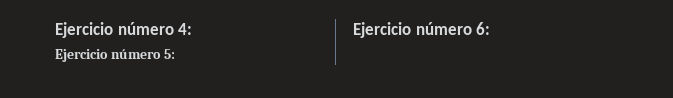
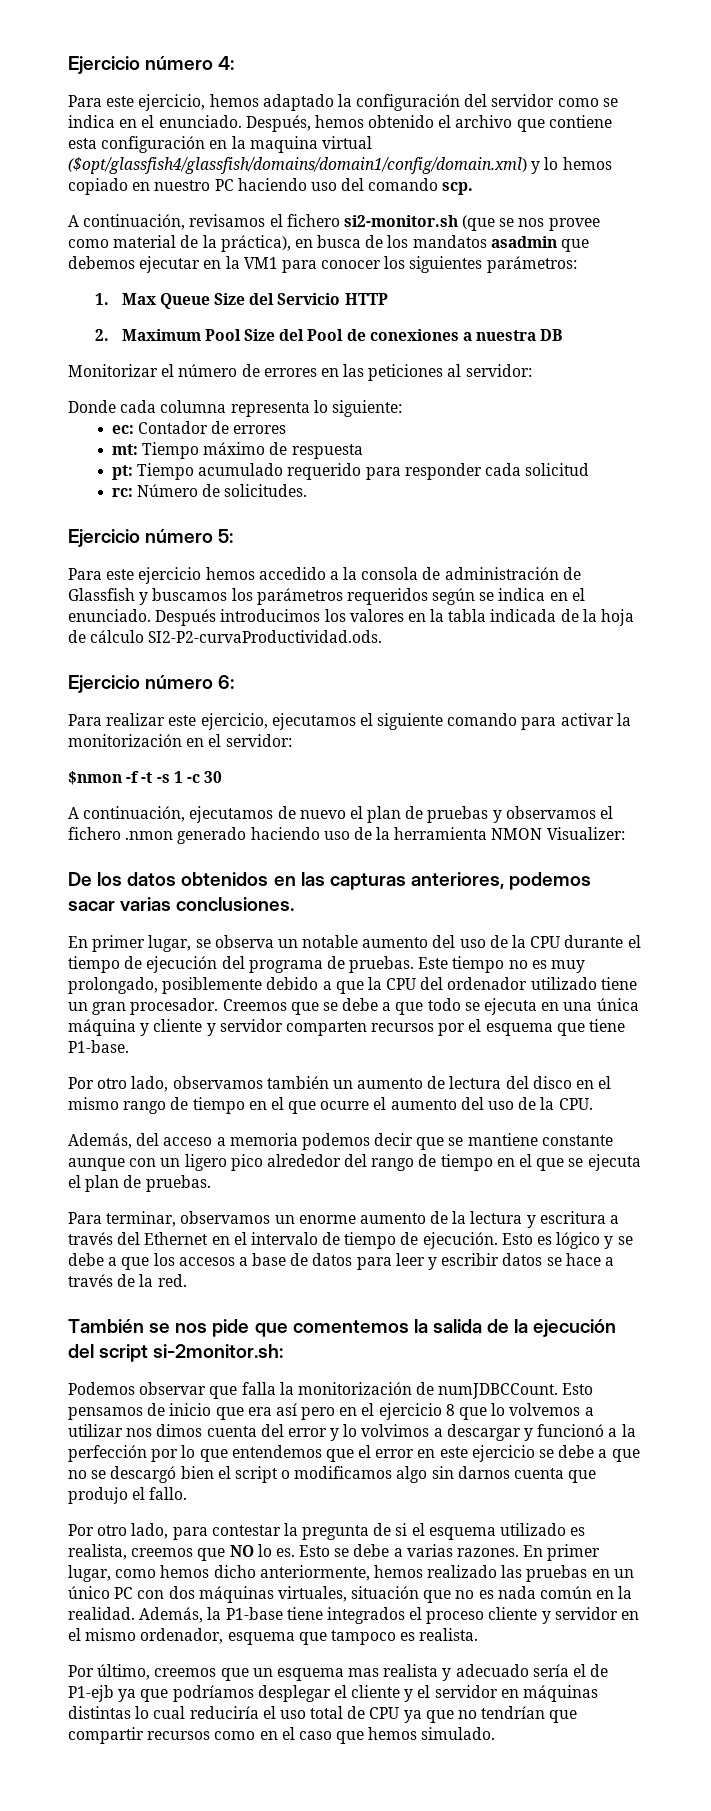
[55,49,175,62] [353,22,491,38] Ejercicio número 5: // Ejercicio número 6: -> [68,94,618,111] [68,115,612,132] [68,136,372,153] [68,157,612,174] [68,178,474,195] [68,214,600,231] [68,235,590,252] [68,256,577,273] [94,293,388,309] [94,329,563,341] [68,364,532,381] [68,400,402,417] [111,421,287,434] [111,442,363,459] [111,463,590,480] [111,484,308,497] [68,529,234,547] [68,567,581,584] [68,588,585,605] [68,609,635,626] [68,630,383,643] [68,675,235,693] [68,713,631,730] [68,734,292,747] [68,771,223,785] [68,806,614,823] [68,827,625,844] [68,872,592,890] [68,897,295,911] [68,935,641,952] [68,956,586,973] [68,977,637,994] [68,998,639,1015] [68,1019,626,1036] [68,1040,129,1053] [68,1076,612,1092] [68,1097,593,1114] [68,1133,613,1150] [68,1154,641,1171] [68,1175,211,1192] [68,1211,620,1228] [68,1232,633,1249] [68,1253,614,1270] [68,1274,187,1287] [68,1319,617,1337] [68,1344,284,1362] [68,1382,594,1399] [68,1403,594,1420] [68,1424,636,1441] [68,1445,640,1462] [68,1466,597,1483] [68,1487,188,1504] [68,1523,586,1540] [68,1544,601,1561] [68,1565,634,1582] [68,1586,633,1603] [68,1607,640,1624] [68,1628,479,1645] [68,1664,609,1681] [68,1685,599,1702] [68,1706,578,1723] [68,1727,496,1744] Para este ejercicio, hemos adaptado la configuración del servidor como se indica en el enunciado. Después, hemos obtenido el archivo que contiene esta configuración en la maquina virtual ($opt/glassfish4/glassfish/domains/domain1/config/domain.xml) y lo hemos copiado en nuestro PC haciendo uso del comando scp. // A continuación, revisamos el fichero si2-monitor.sh (que se nos provee como material de la práctica), en busca de los mandatos asadmin que debemos ejecutar en la VM1 para conocer los siguientes parámetros: // 1. Max Queue Size del Servicio HTTP // 2. Maximum Pool Size del Pool de conexiones a nuestra DB // Monitorizar el número de errores en las peticiones al servidor: // Donde cada columna representa lo siguiente: // ec: Contador de errores // mt: Tiempo máximo de respuesta // pt: Tiempo acumulado requerido para responder cada solicitud // rc: Número de solicitudes. // Ejercicio número 5: // Para este ejercicio hemos accedido a la consola de administración de Glassfish y buscamos los parámetros requeridos según se indica en el enunciado. Después introducimos los valores en la tabla indicada de la hoja de cálculo SI2-P2-curvaProductividad.ods. // Ejercicio número 6: // Para realizar este ejercicio, ejecutamos el siguiente comando para activar la monitorización en el servidor: // $nmon -f -t -s 1 -c 30 // A continuación, ejecutamos de nuevo el plan de pruebas y observamos el fichero .nmon generado haciendo uso de la herramienta NMON Visualizer: // De los datos obtenidos en las capturas anteriores, podemos sacar varias conclusiones. // En primer lugar, se observa un notable aumento del uso de la CPU durante el tiempo de ejecución del programa de pruebas. Este tiempo no es muy prolongado, posiblemente debido a que la CPU del ordenador utilizado tiene un gran procesador. Creemos que se debe a que todo se ejecuta en una única máquina y cliente y servidor comparten recursos por el esquema que tiene P1-base. // Por otro lado, observamos también un aumento de lectura del disco en el mismo rango de tiempo en el que ocurre el aumento del uso de la CPU. // Además, del acceso a memoria podemos decir que se mantiene constante aunque con un ligero pico alrededor del rango de tiempo en el que se ejecuta el plan de pruebas. // Para terminar, observamos un enorme aumento de la lectura y escritura a través del Ethernet en el intervalo de tiempo de ejecución. Esto es lógico y se debe a que los accesos a base de datos para leer y escribir datos se hace a través de la red. // También se nos pide que comentemos la salida de la ejecución del script si-2monitor.sh: // Podemos observar que falla la monitorización de numJDBCCount. Esto pensamos de inicio que era así pero en el ejercicio 8 que lo volvemos a utilizar nos dimos cuenta del error y lo volvimos a descargar y funcionó a la perfección por lo que entendemos que el error en este ejercicio se debe a que no se descargó bien el script o modificamos algo sin darnos cuenta que produjo el fallo. // Por otro lado, para contestar la pregunta de si el esquema utilizado es realista, creemos que NO lo es. Esto se debe a varias razones. En primer lugar, como hemos dicho anteriormente, hemos realizado las pruebas en un único PC con dos máquinas virtuales, situación que no es nada común en la realidad. Además, la P1-base tiene integrados el proceso cliente y servidor en el mismo ordenador, esquema que tampoco es realista. // Por último, creemos que un esquema mas realista y adecuado sería el de P1-ejb ya que podríamos desplegar el cliente y el servidor en máquinas distintas lo cual reduciría el uso total de CPU ya que no tendrían que compartir recursos como en el caso que hemos simulado.

